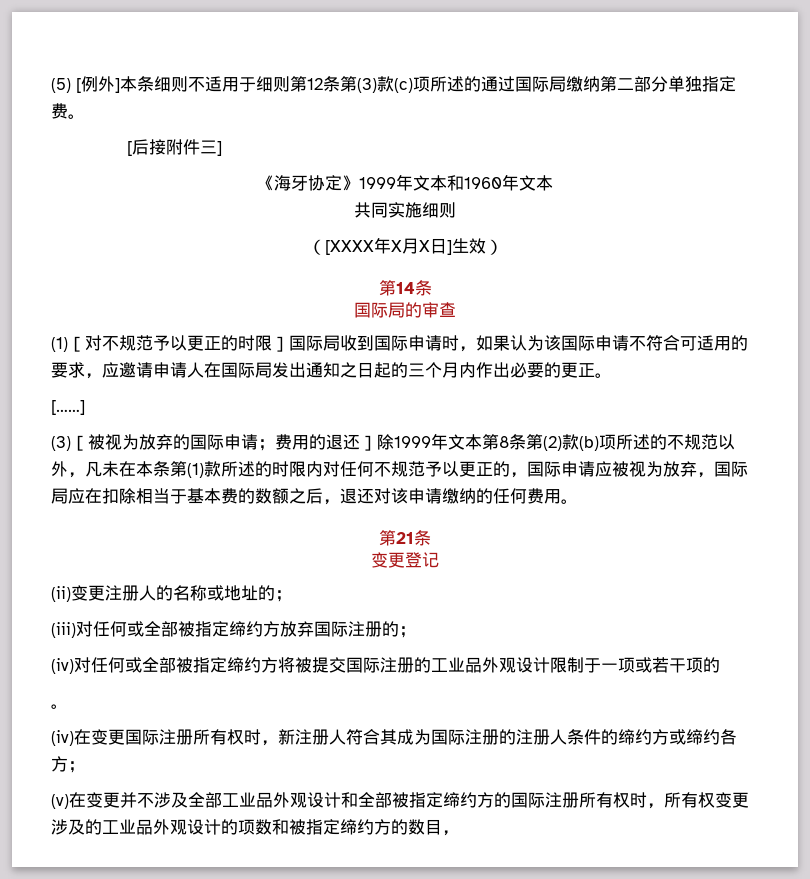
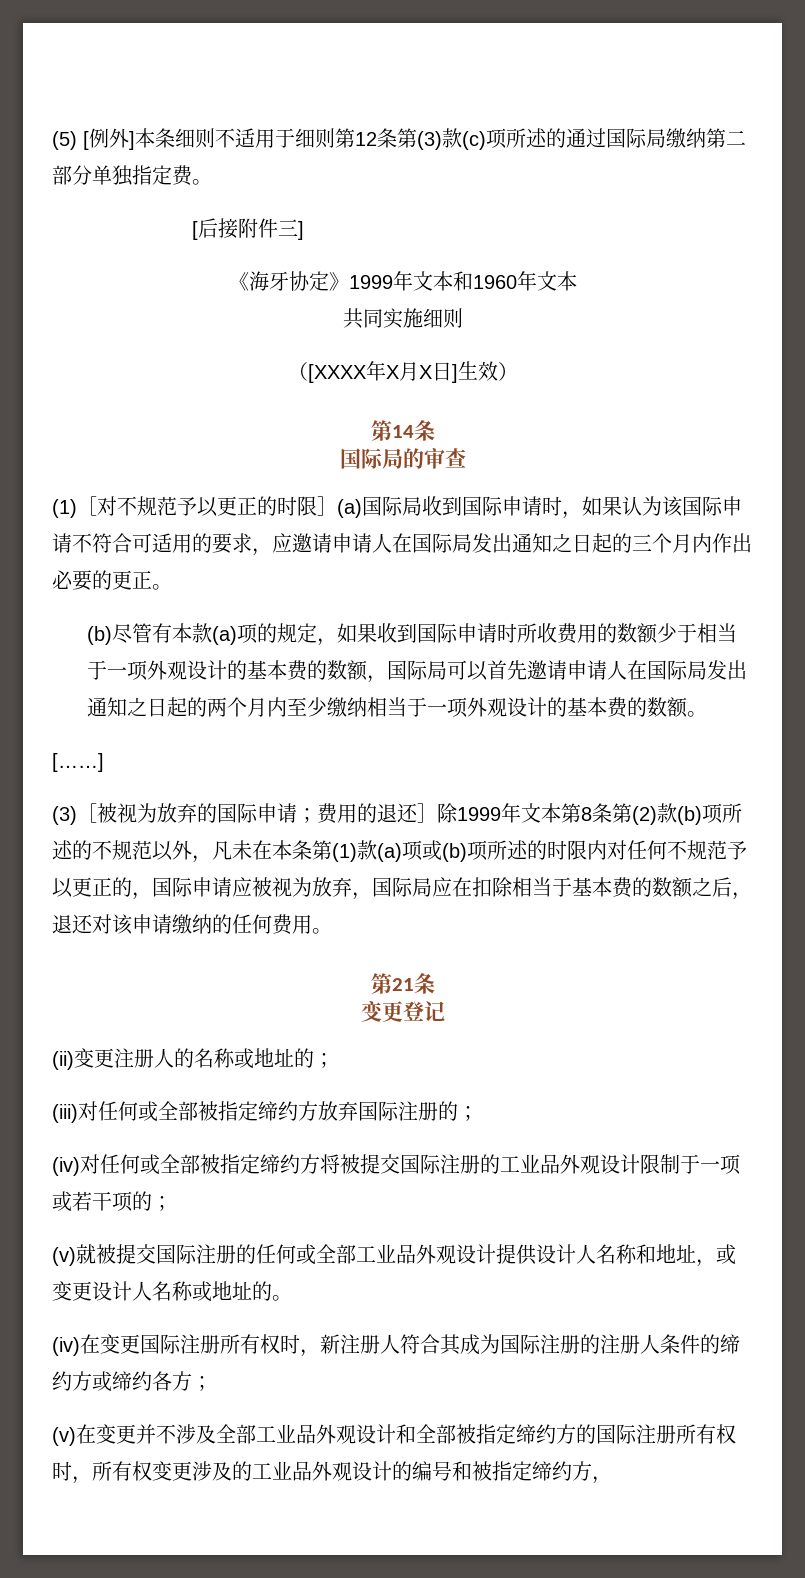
(289, 344) none -> [337,499,362,518] (a)
(612, 375) none -> [87,623,738,646] [87,660,748,683] [87,697,708,718] // (b)尽管有本款(a)项的规定，如果收到国际申请时所收费用的数额少于相当于一项外观设计的基本费的数额，国际局可以首先邀请申请人在国际局发出通知之日起的两个月内至少缴纳相当于一项外观设计的基本费的数额。
(221, 469) none -> [377,840,488,862] (a)项或(b)项
(720, 665) // -> [152,1196,172,1211] [52,1244,736,1267] [52,1281,272,1302] ； // (v)就被提交国际注册的任何或全部工业品外观设计提供设计人名称和地址，或变更设计人名称或地址的
[238,819,272,835] 项数 -> [412,1461,452,1481] 编号
[391,819,442,835] 的数目 -> (592, 1471) none

